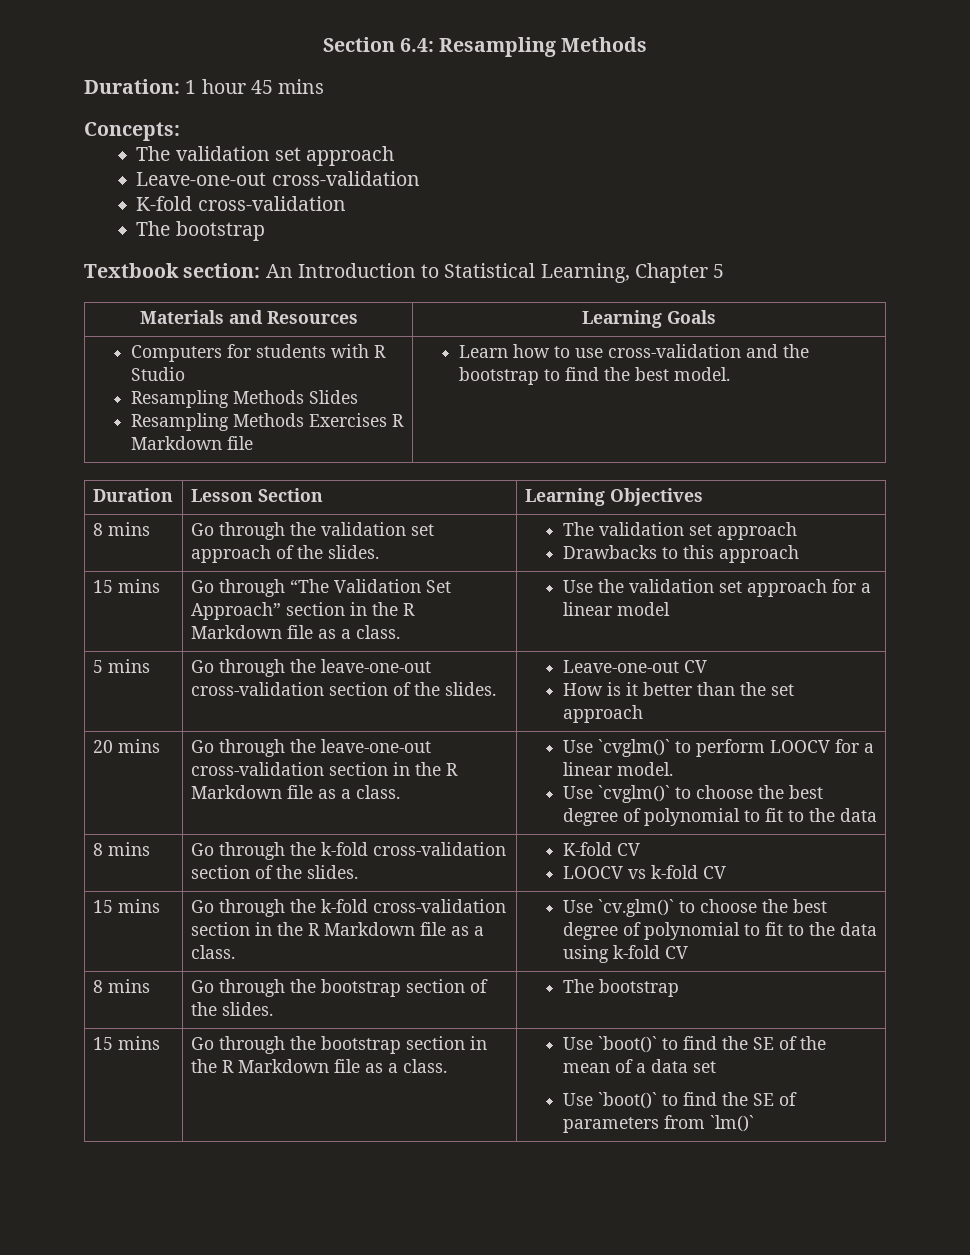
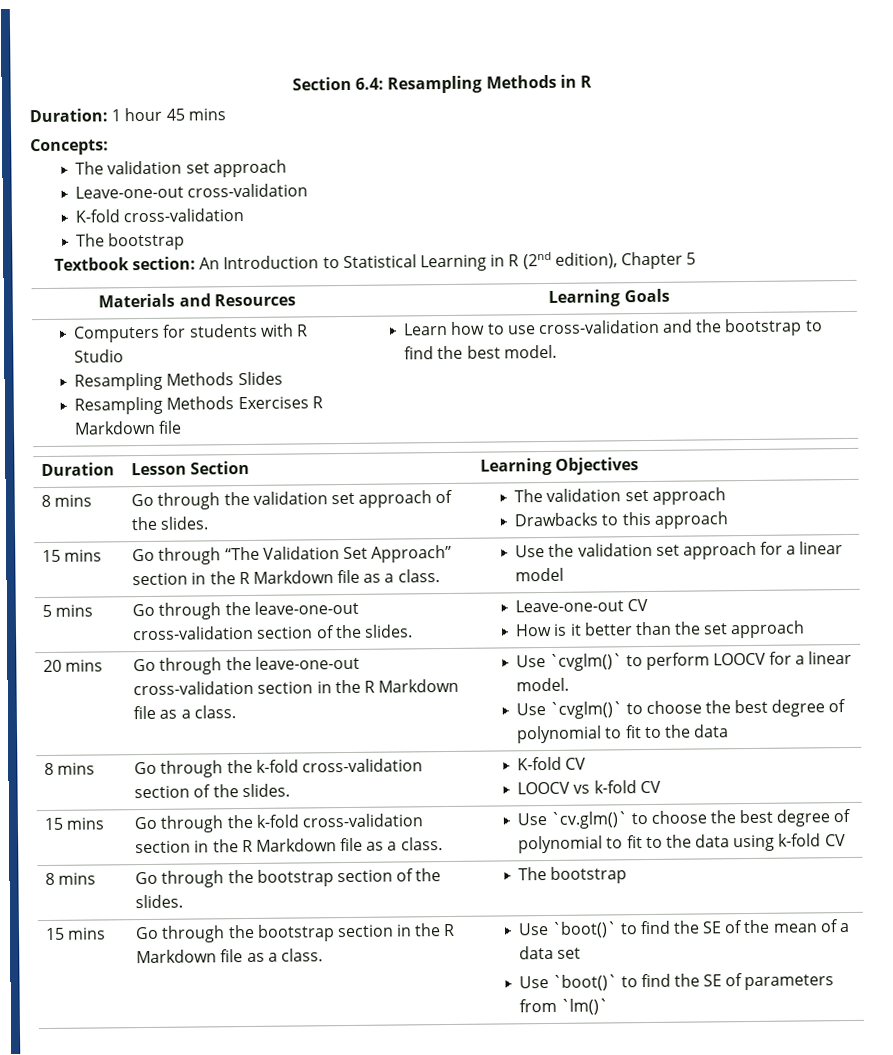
(648, 44) none -> [559,74,592,88] in R
[540,263,630,283] Learning, -> [419,251,618,272] Learning in R (2nd edition),

